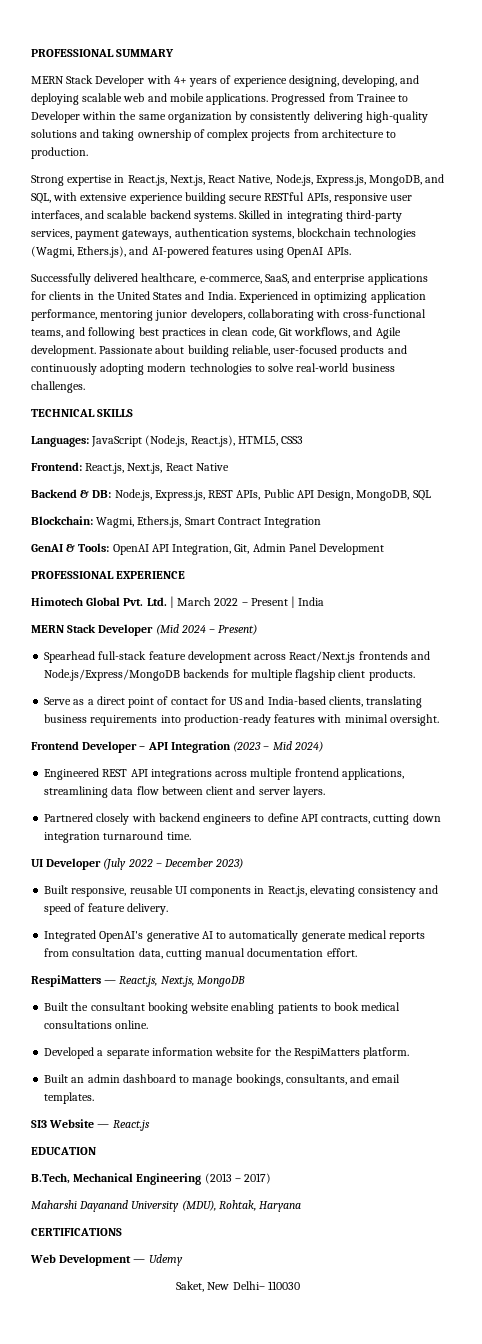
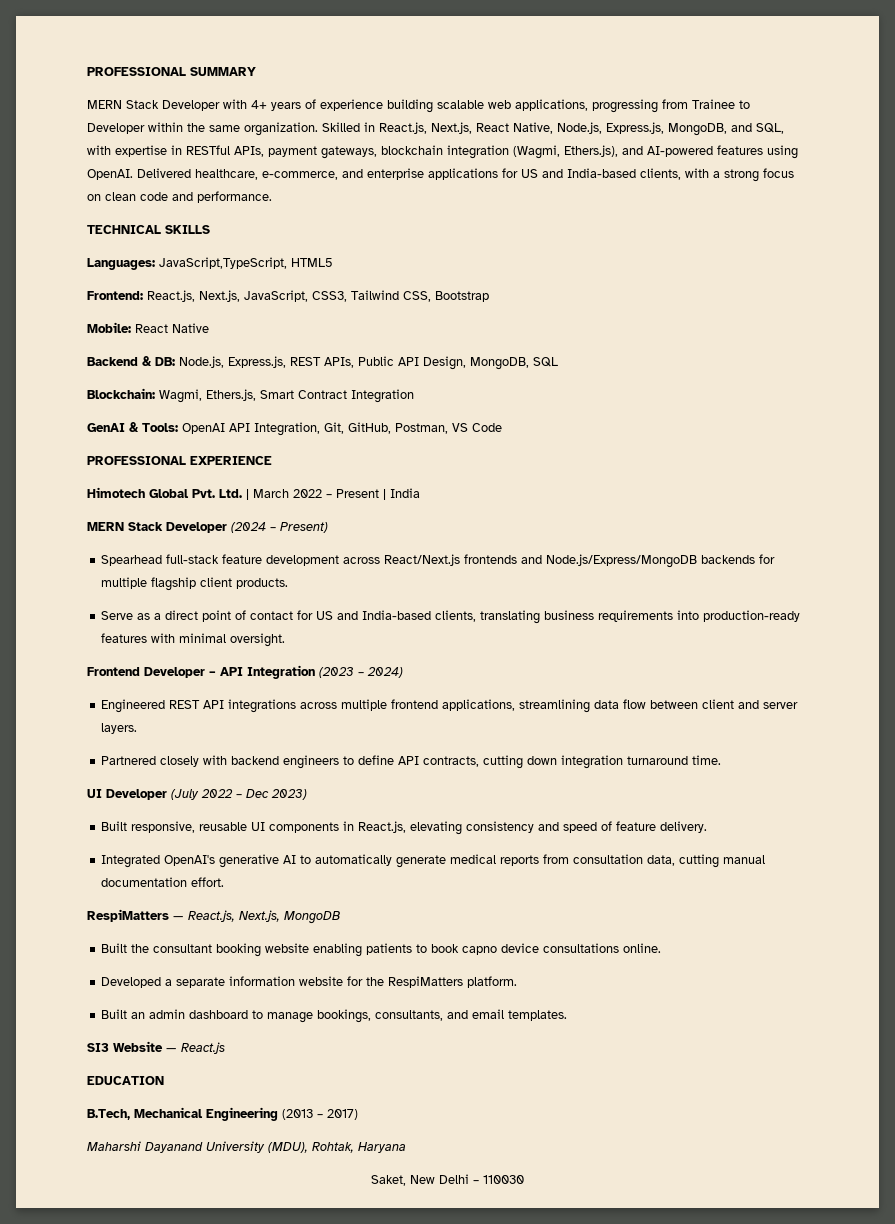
[288,75,420,87] [31,93,326,105] designing, developing, and deploying scalable web and mobile applications. Progressed -> [387,99,658,113] building scalable web applications, progressing
[167,111,428,123] [31,129,397,141] [31,147,88,159] [31,175,113,186] organization by consistently delivering high-quality solutions and taking ownership of complex projects from architecture to production. // Strong expertise -> [244,122,360,136] organization. Skilled
[80,192,413,204] [31,210,402,222] [31,228,417,240] extensive experience building secure RESTful APIs, responsive user interfaces, and scalable backend systems. Skilled in integrating third-party services, payment gateways, authentication systems, blockchain technologies -> [115,145,509,159] expertise in RESTful APIs, payment gateways, blockchain integration
[287,247,351,258] [31,273,139,285] OpenAI APIs. // Successfully delivered -> [87,168,191,180] OpenAI. Delivered
[264,274,289,284] SaaS, -> (338, 175) none
[49,291,426,303] [31,309,427,321] [31,327,401,339] [31,345,407,357] [31,363,395,375] [31,381,85,393] [31,409,134,417] [31,435,304,447] [31,462,163,474] clients in the United States and India. Experienced in optimizing application performance, mentoring junior developers, collaborating with cross-functional teams, and following best practices in clean code, Git workflows, and Agile development. Passionate about building reliable, user-focused products and continuously adopting modern technologies to solve real-world business challenges. // TECHNICAL SKILLS // Languages: JavaScript (Node.js, React.js), HTML5, CSS3 // Frontend: React.js, Next.js, -> [521,168,794,182] [87,191,272,203] [87,225,210,234] [87,257,333,270] [87,290,489,302] [87,322,131,333] US and India-based clients, with a strong focus on clean code and performance. // TECHNICAL SKILLS // Languages: JavaScript,TypeScript, HTML5 // Frontend: React.js, Next.js, JavaScript, CSS3, Tailwind CSS, Bootstrap // Mobile:
[252,543,385,555] Admin Panel Development -> [348,422,502,434] GitHub, Postman, VS Code
[155,624,206,635] (Mid 2024 -> [231,522,266,533] (2024
[272,741,292,750] Mid -> (364, 674) none
[164,858,214,867] December -> [246,789,269,798] Dec
[361,1002,401,1011] medical -> [462,943,540,955] capno device
[31,1228,122,1236] [30,1254,183,1266] // CERTIFICATIONS // Web Development — Udemy -> (406, 1147) none
[232,1281,265,1290] Delhi– -> [439,1174,479,1184] Delhi –

